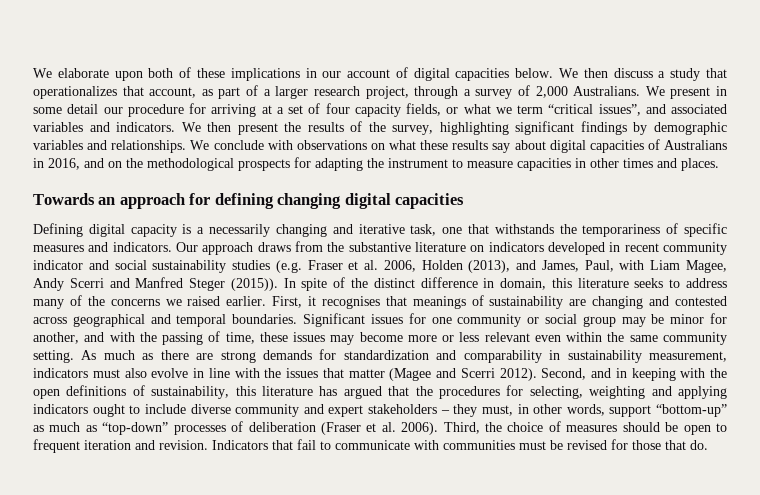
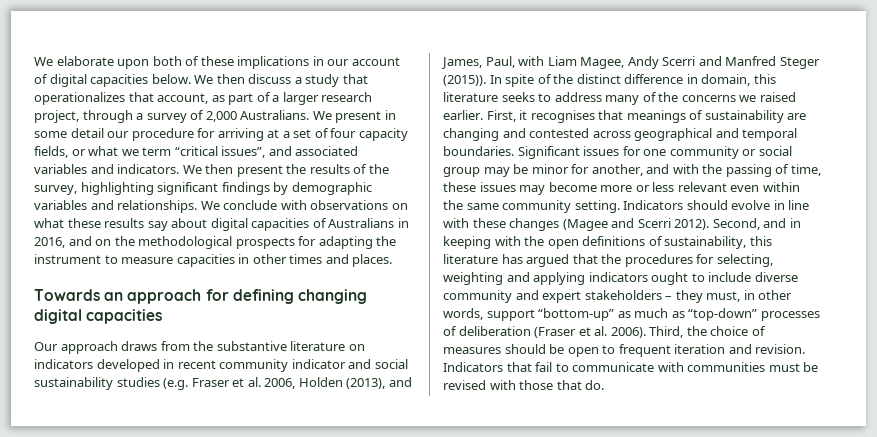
[33,223,727,237] [33,242,172,252] Defining digital capacity is a necessarily changing and iterative task, one that withstands the temporariness of specific measures and indicators. -> (163, 316) none
[81,349,728,363] [33,368,385,378] As much as there are strong demands for standardization and comparability in sustainability measurement, indicators must also evolve in line with the issues that matter -> [623,200,810,210] [443,218,560,231] Indicators should evolve in line with these changes
[611,439,628,450] for -> [489,380,516,390] with

